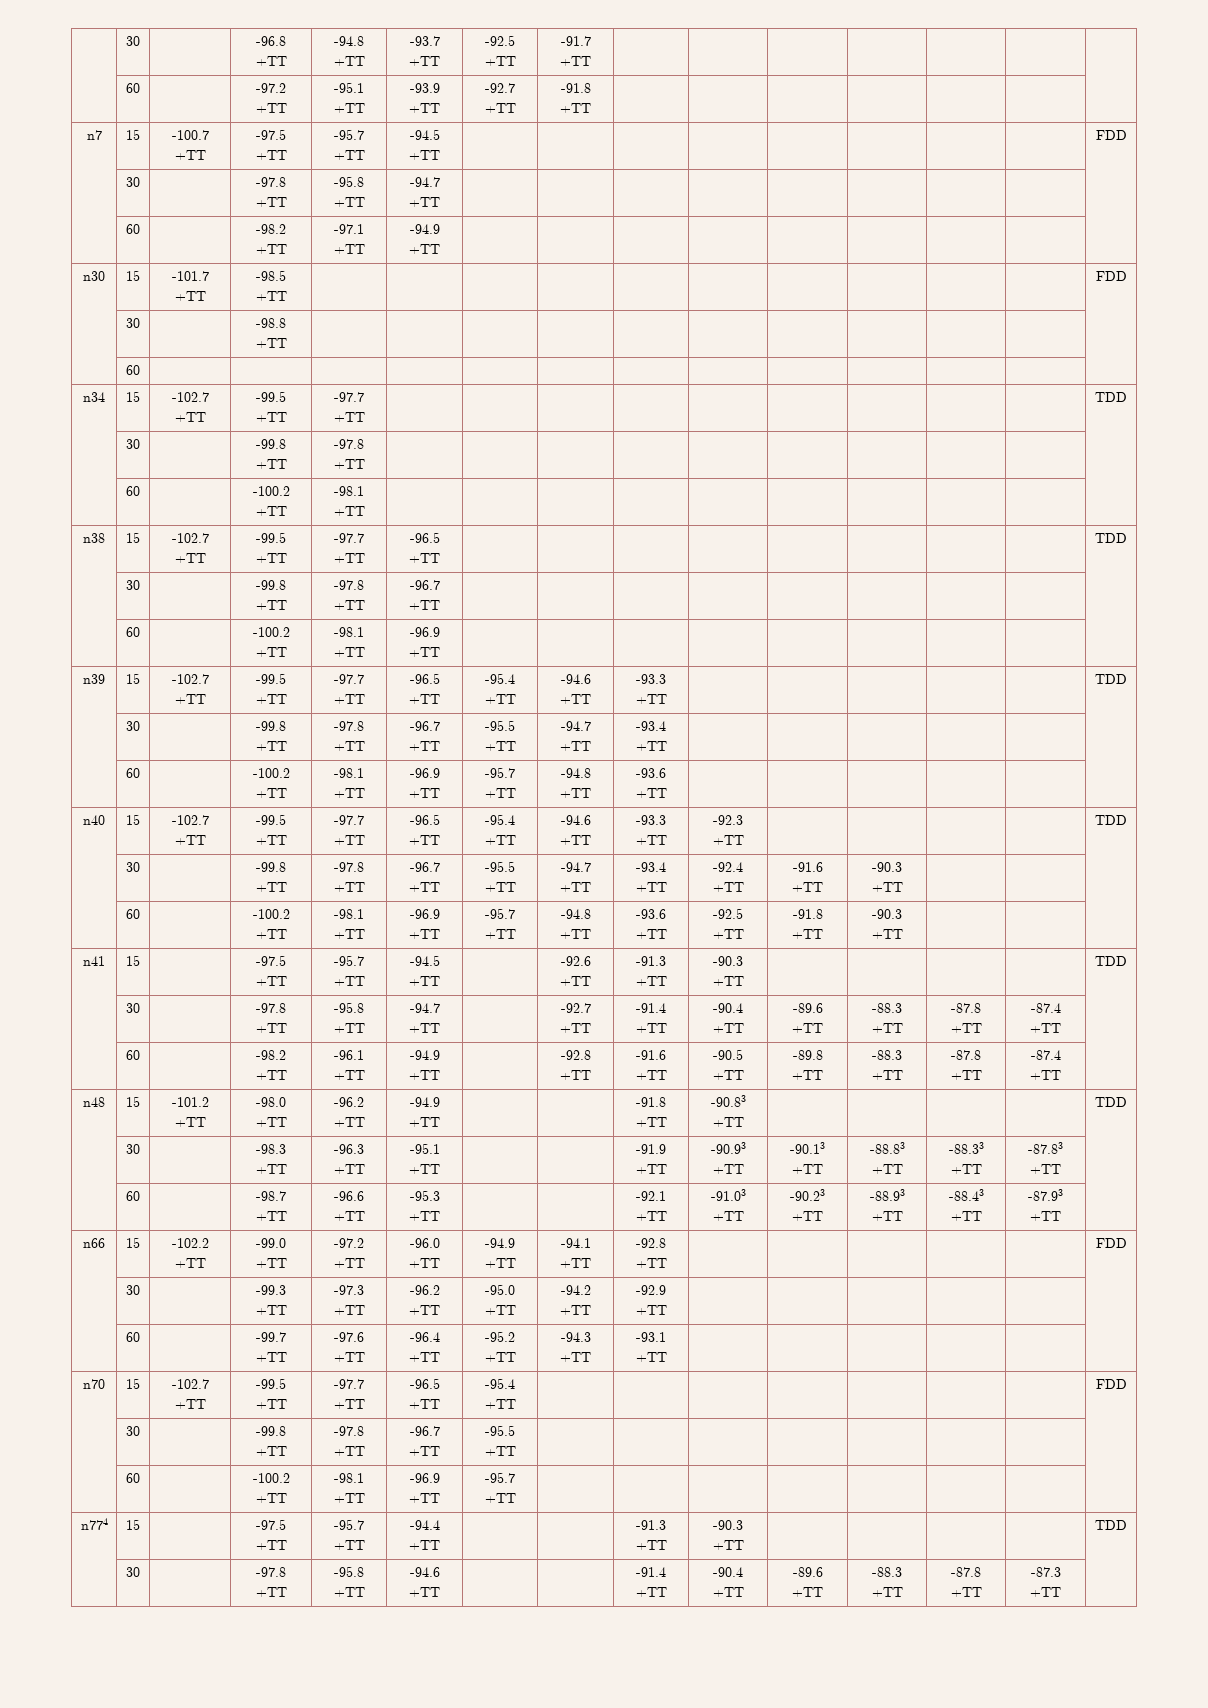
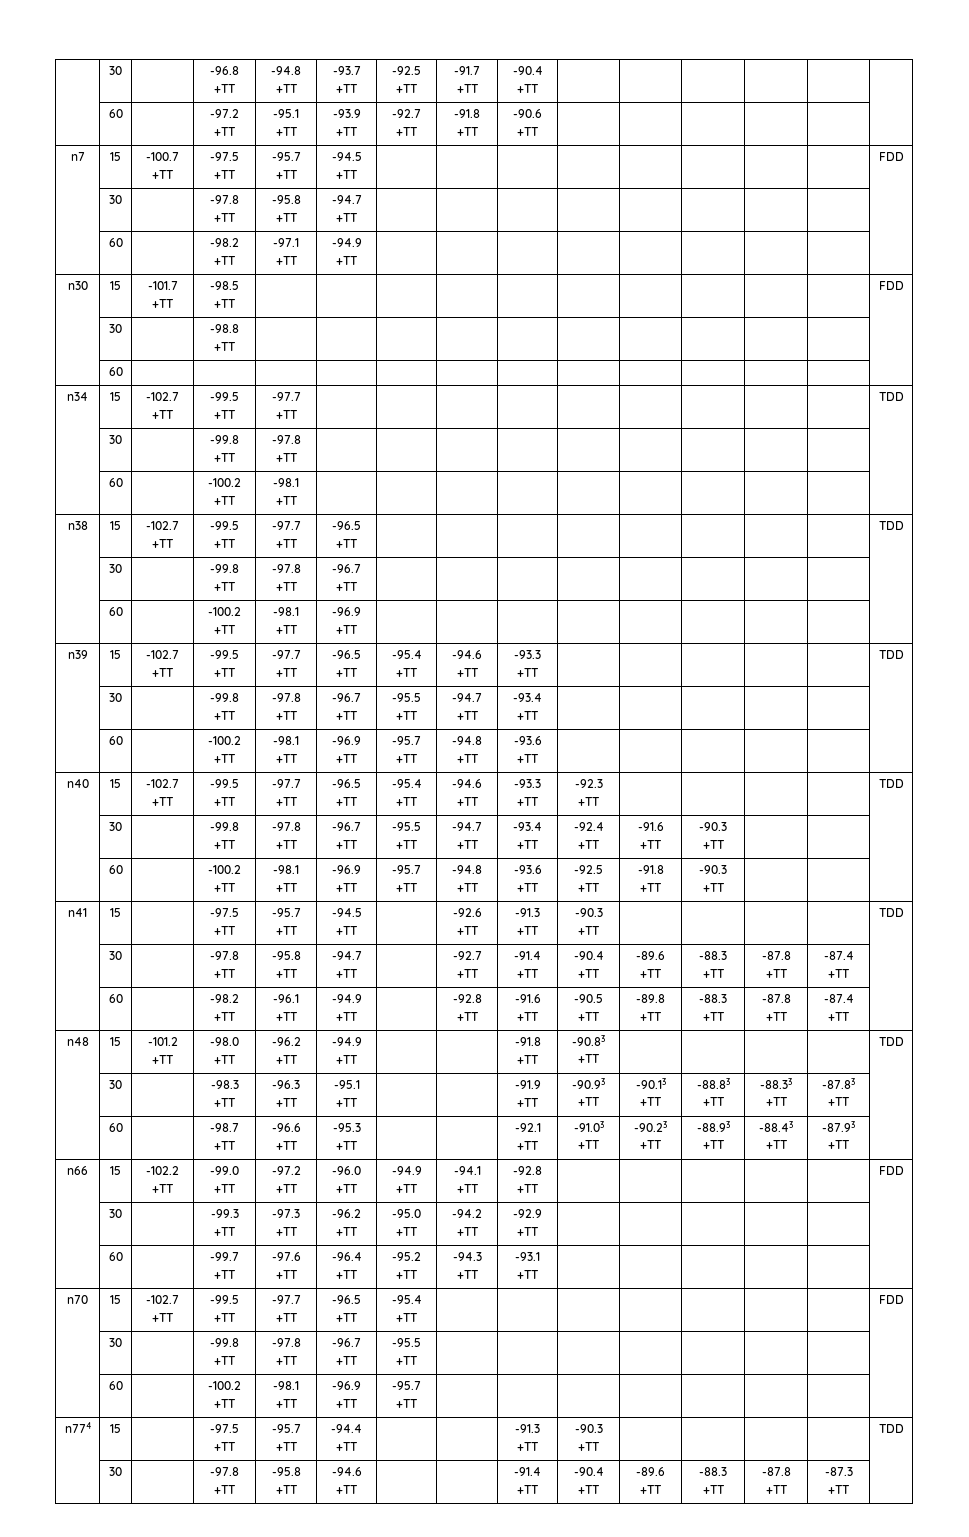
(591, 61) none -> [512,66,543,75] [517,84,539,93] -90.4 +TT
(591, 108) none -> [513,109,542,118] [517,127,539,136] -90.6 +TT

